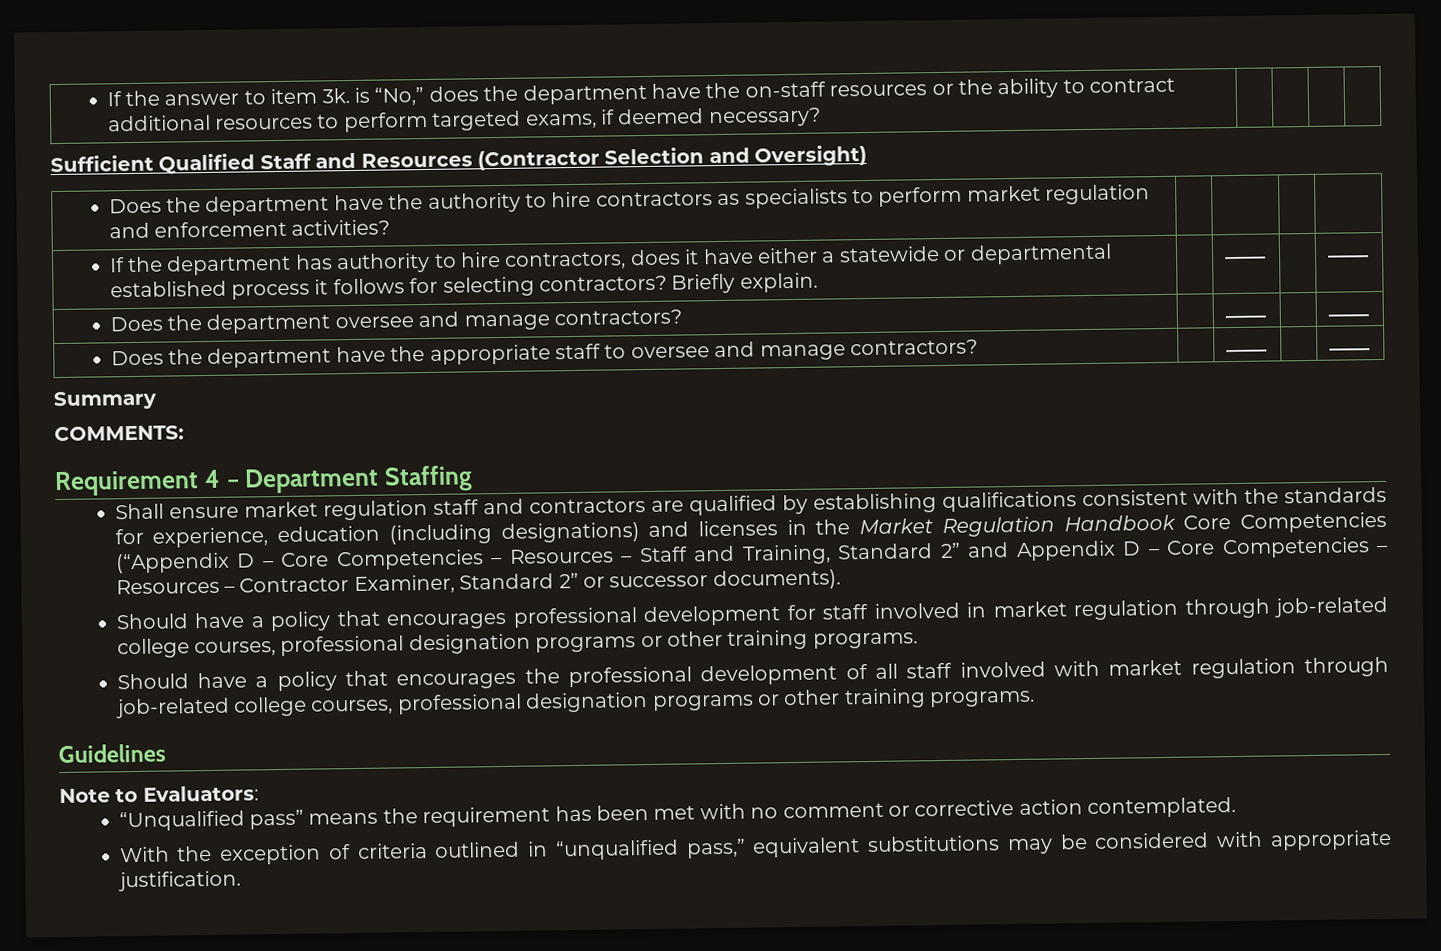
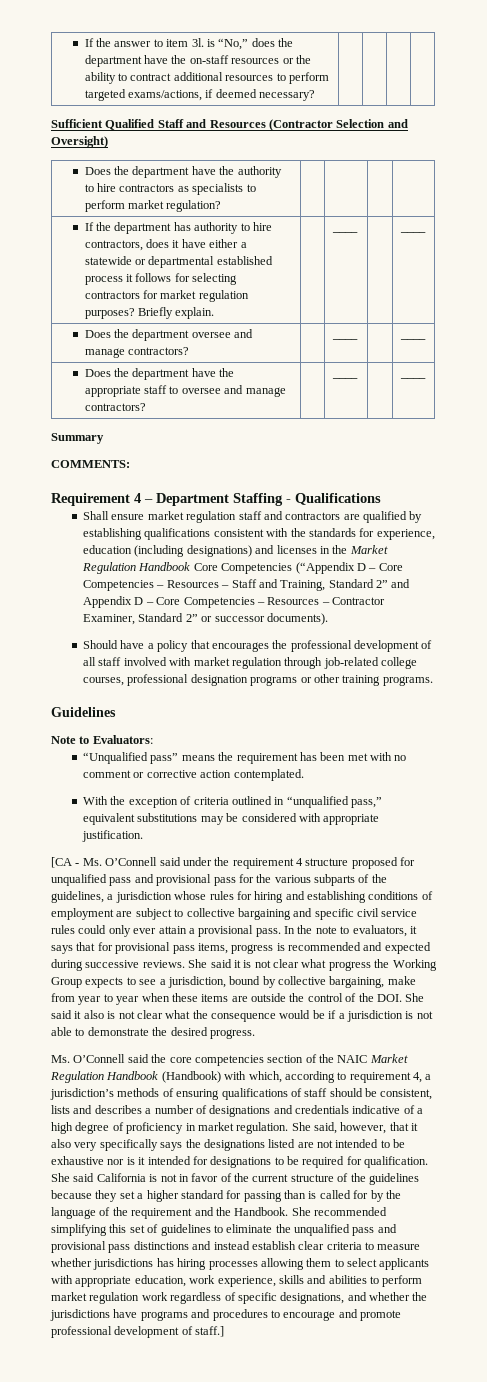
[321,88,350,104] 3k. -> [191,38,204,47] 3l.
[525,113,597,129] exams, -> [128,90,203,101] exams/actions,
[1045,184,1151,205] [108,219,391,239] regulation and enforcement activities? -> [166,200,222,212] regulation?
[538,275,667,292] contractors? -> [84,290,249,302] [84,308,135,319] contractors for market regulation purposes?
(473, 478) none -> [286,493,381,505] - Qualifications
[115,596,1389,632] [116,629,918,659] // Should have a policy that encourages professional development for staff involved in market regulation through job-related college courses, professional designation programs or other training programs. -> (328, 619) none
(241, 881) none -> [51,857,416,869] [51,874,387,886] [51,891,433,903] [51,908,418,920] [51,925,417,937] [51,942,431,954] [51,959,437,971] [51,976,416,988] [51,993,425,1005] [51,1010,433,1022] [51,1027,255,1039] [51,1054,408,1066] [50,1071,432,1083] [50,1088,433,1100] [51,1105,424,1117] [51,1122,419,1134] [51,1139,406,1151] [51,1156,429,1168] [51,1173,419,1185] [51,1190,401,1202] [51,1207,387,1219] [51,1224,397,1236] [51,1241,421,1253] [51,1258,430,1270] [51,1275,423,1287] [51,1292,428,1304] [50,1309,401,1321] [51,1326,225,1338] // [CA - Ms. O’Connell said under the requirement 4 structure proposed for unqualified pass and provisional pass for the various subparts of the guidelines, a jurisdiction whose rules for hiring and establishing conditions of employment are subject to collective bargaining and specific civil service rules could only ever attain a provisional pass. In the note to evaluators, it says that for provisional pass items, progress is recommended and expected during successive reviews. She said it is not clear what progress the Working Group expects to see a jurisdiction, bound by collective bargaining, make from year to year when these items are outside the control of the DOI. She said it also is not clear what the consequence would be if a jurisdiction is not able to demonstrate the desired progress. // Ms. O’Connell said the core competencies section of the NAIC Market Regulation Handbook (Handbook) with which, according to requirement 4, a jurisdiction’s methods of ensuring qualifications of staff should be consistent, lists and describes a number of designations and credentials indicative of a high degree of proficiency in market regulation. She said, however, that it also very specifically says the designations listed are not intended to be exhaustive nor is it intended for designations to be required for qualification. She said California is not in favor of the current structure of the guidelines because they set a higher standard for passing than is called for by the language of the requirement and the Handbook. She recommended simplifying this set of guidelines to eliminate the unqualified pass and provisional pass distinctions and instead establish clear criteria to measure whether jurisdictions has hiring processes allowing them to select applicants with appropriate education, work experience, skills and abilities to perform market regulation work regardless of specific designations, and whether the jurisdictions have programs and procedures to encourage and promote professional development of staff.]

